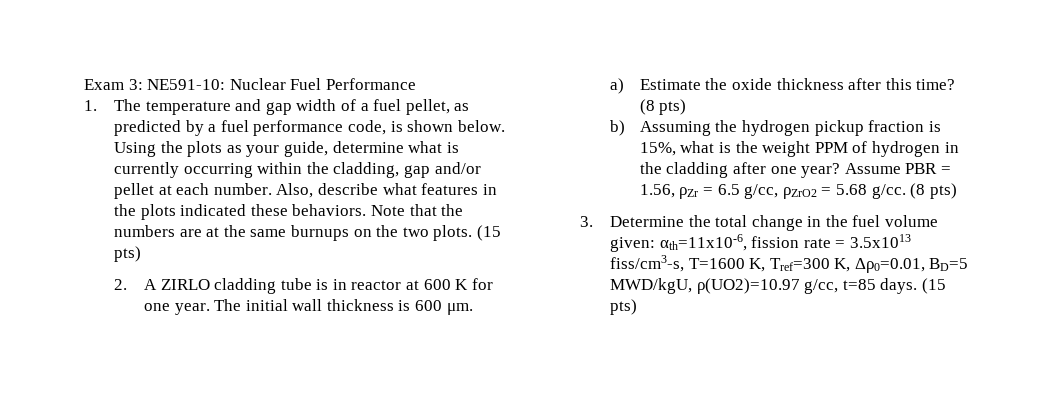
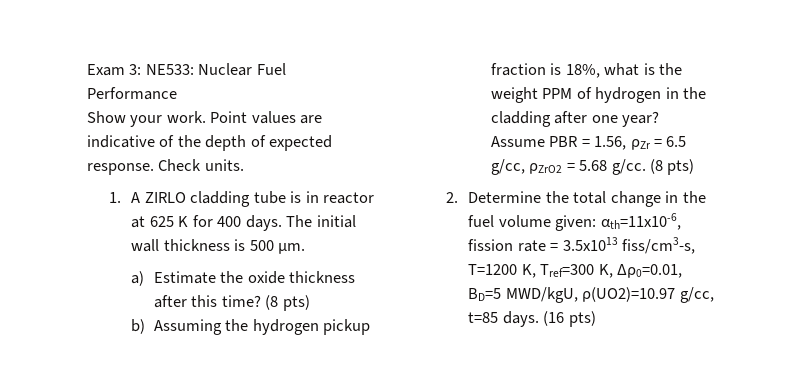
[147,79,226,90] NE591-10: -> [145,64,194,75] NE533:
[84,99,470,115] [113,120,505,136] [113,141,459,157] [113,162,481,178] [113,183,497,199] [113,204,464,220] [113,225,501,241] [113,246,141,262] [113,279,127,290] 1. The temperature and gap width of a fuel pellet, as predicted by a fuel performance code, is shown below. Using the plots as your guide, determine what is currently occurring within the cladding, gap and/or pellet at each number. Also, describe what features in the plots indicated these behaviors. Note that the numbers are at the same burnups on the two plots. (15 pts) // 2. -> [87,111,323,127] [87,135,333,151] [87,159,244,175] [109,192,122,203] Show your work. Point values are indicative of the depth of expected response. Check units. // 1.
[423,279,451,290] 600 -> [149,216,174,227] 625
[143,303,210,315] one year. -> [217,215,282,231] 400 days.
[415,300,443,311] 600 -> [249,240,274,251] 500
[639,142,676,156] 15%, -> [565,64,600,78] 18%,
[579,216,593,227] 3. -> [446,192,459,203] 2.
[688,258,745,269] T=1600 -> [468,264,518,275] T=1200
[921,278,946,294] (15 -> [543,311,565,326] (16

